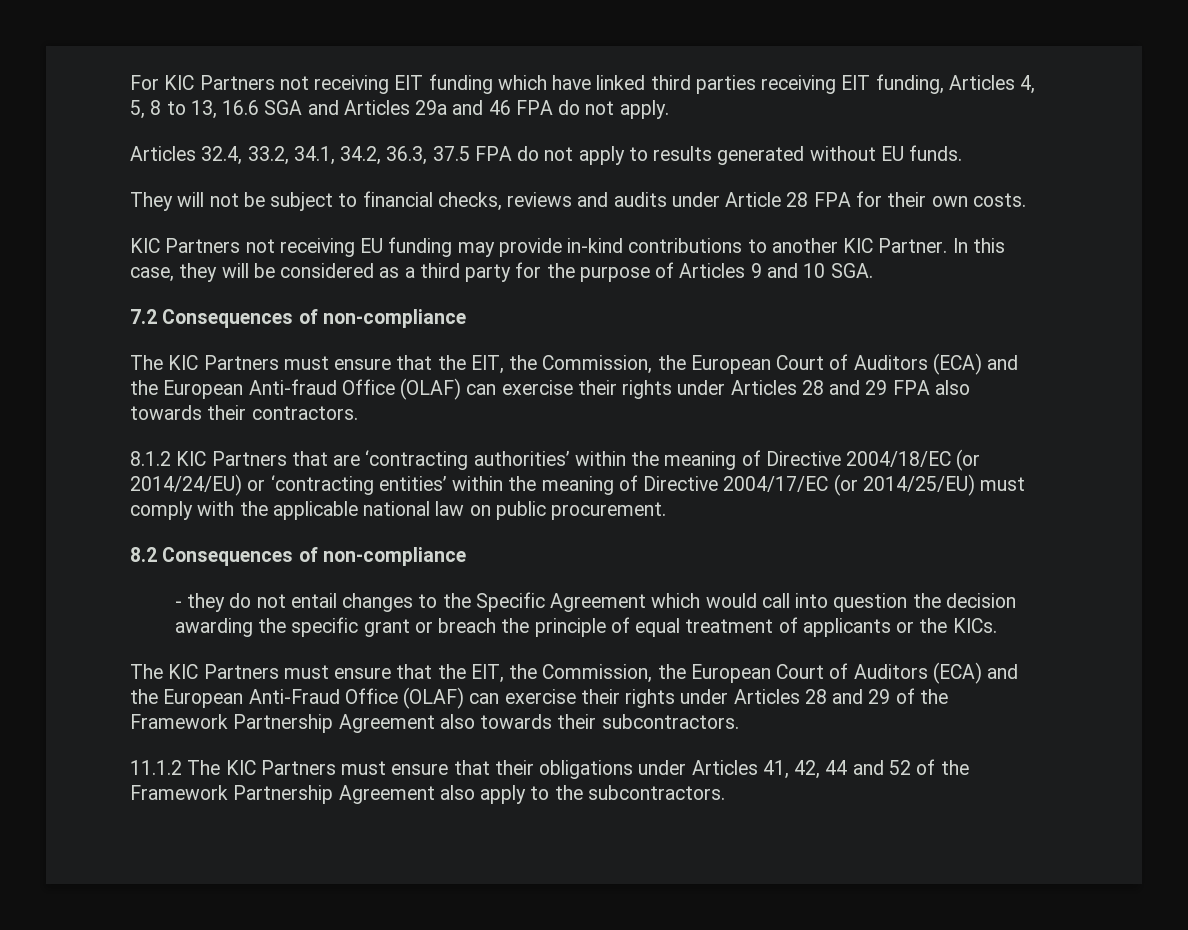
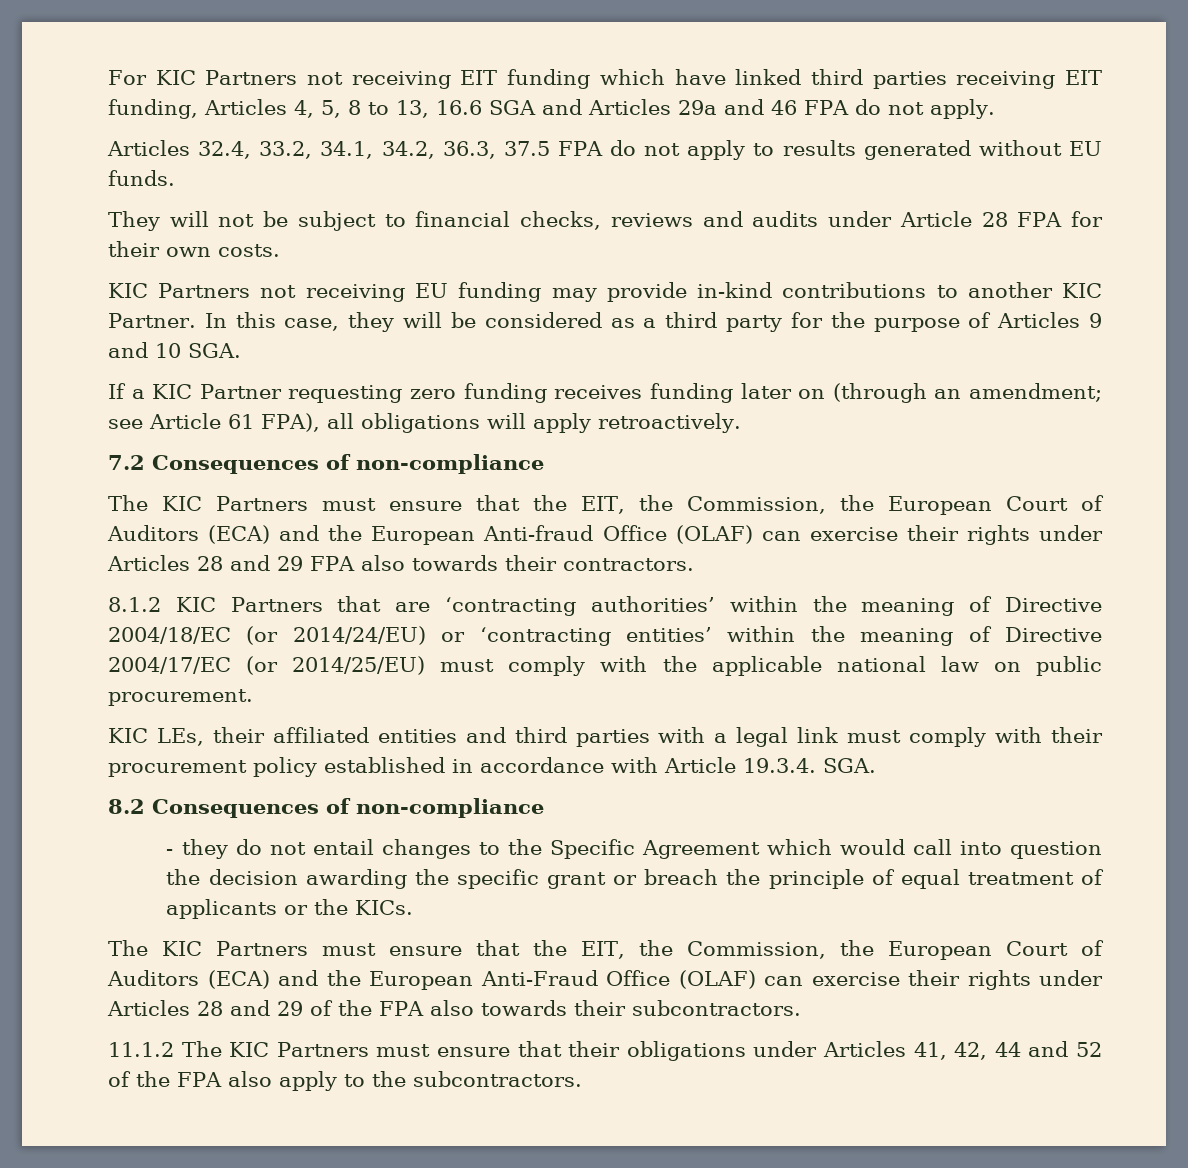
(873, 270) none -> [108,383,1102,403] [108,413,741,433] // If a KIC Partner requesting zero funding receives funding later on (through an amendment; see Article 61 FPA), all obligations will apply retroactively.
(667, 511) none -> [108,727,1103,747] [108,757,876,777] // KIC LEs, their affiliated entities and third parties with a legal link must comply with their procurement policy established in accordance with Article 19.3.4. SGA.
[130,714,435,733] Framework Partnership Agreement -> [379,1001,424,1016] FPA
[130,785,435,804] Framework Partnership Agreement -> [177,1072,222,1087] FPA

